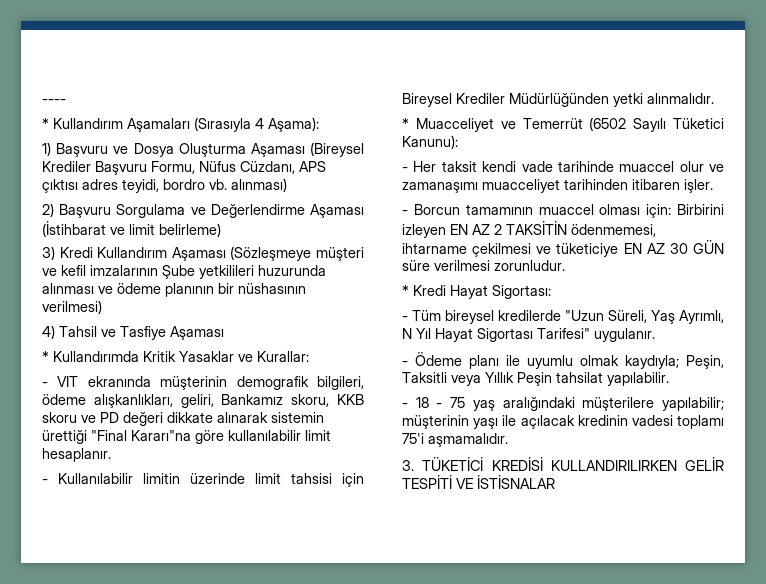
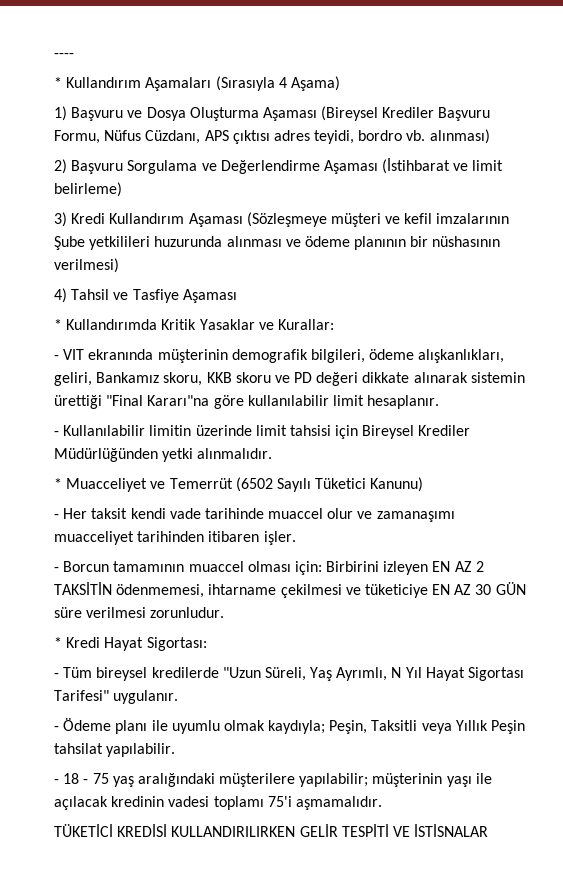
[268,117,319,132] Aşama): -> [290,76,340,91] Aşama)
[402,135,458,149] Kanunu): -> [370,477,424,492] Kanunu)
[402,460,414,471] 3. -> (382, 803) none

